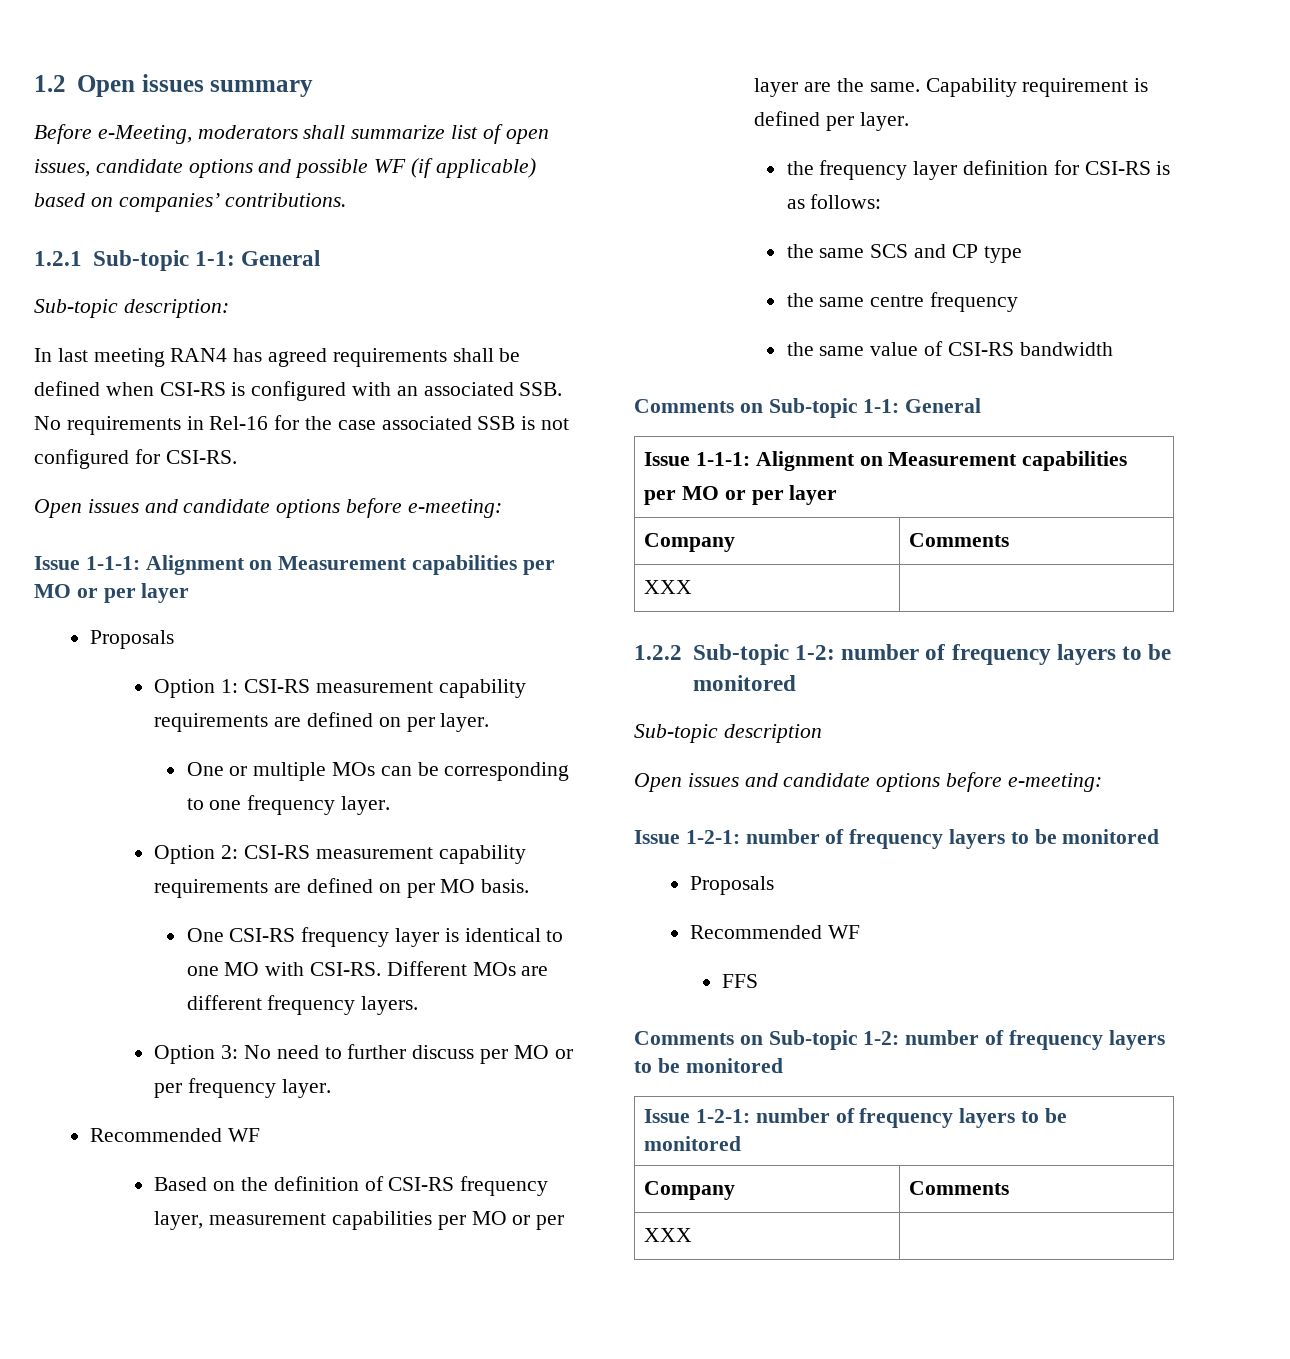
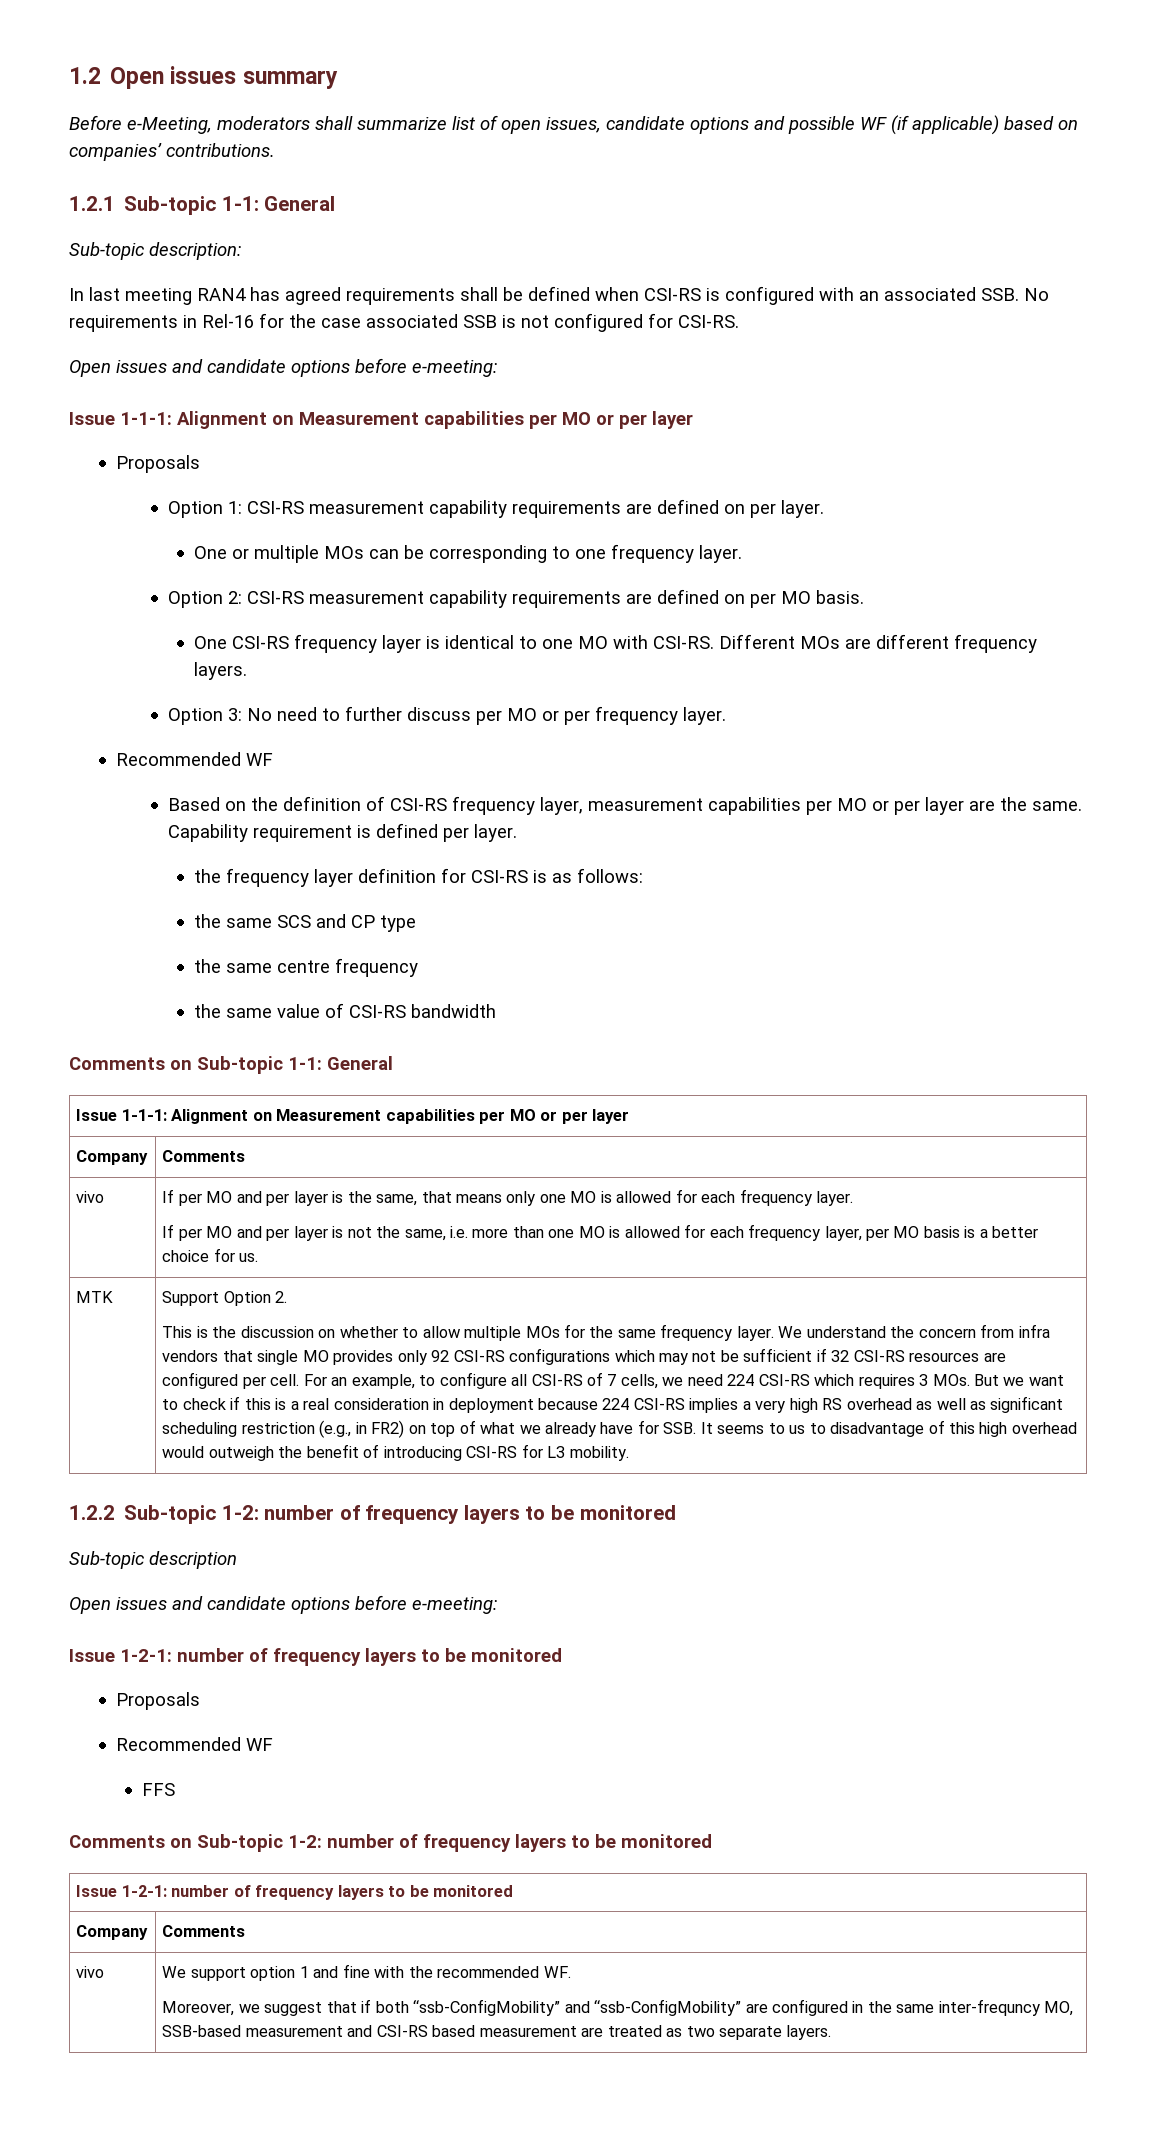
[644,580,693,594] XXX | -> [76,1191,105,1203] [162,1189,854,1206] [162,1224,1039,1241] [162,1248,259,1262] [76,1291,114,1303] [162,1291,288,1306] [162,1324,1050,1341] [162,1348,1006,1365] [162,1372,1064,1389] [162,1396,1064,1413] [162,1420,1077,1438] [162,1444,629,1461] vivo | If per MO and per layer is the same, that means only one MO is allowed for each frequency layer. // If per MO and per layer is not the same, i.e. more than one MO is allowed for each frequency layer, per MO basis is a better choice for us. // MTK | Support Option 2. // This is the discussion on whether to allow multiple MOs for the same frequency layer. We understand the concern from infra vendors that single MO provides only 92 CSI-RS configurations which may not be sufficient if 32 CSI-RS resources are configured per cell. For an example, to configure all CSI-RS of 7 cells, we need 224 CSI-RS which requires 3 MOs. But we want to check if this is a real consideration in deployment because 224 CSI-RS implies a very high RS overhead as well as significant scheduling restriction (e.g., in FR2) on top of what we already have for SSB. It seems to us to disadvantage of this high overhead would outweigh the benefit of introducing CSI-RS for L3 mobility.
[644,1228,693,1242] XXX | -> [76,1966,105,1978] [162,1964,571,1981] [162,1999,1074,2016] [162,2025,832,2040] vivo | We support option 1 and fine with the recommended WF. // Moreover, we suggest that if both “ssb-ConfigMobility” and “ssb-ConfigMobility” are configured in the same inter-frequncy MO, SSB-based measurement and CSI-RS based measurement are treated as two separate layers.

